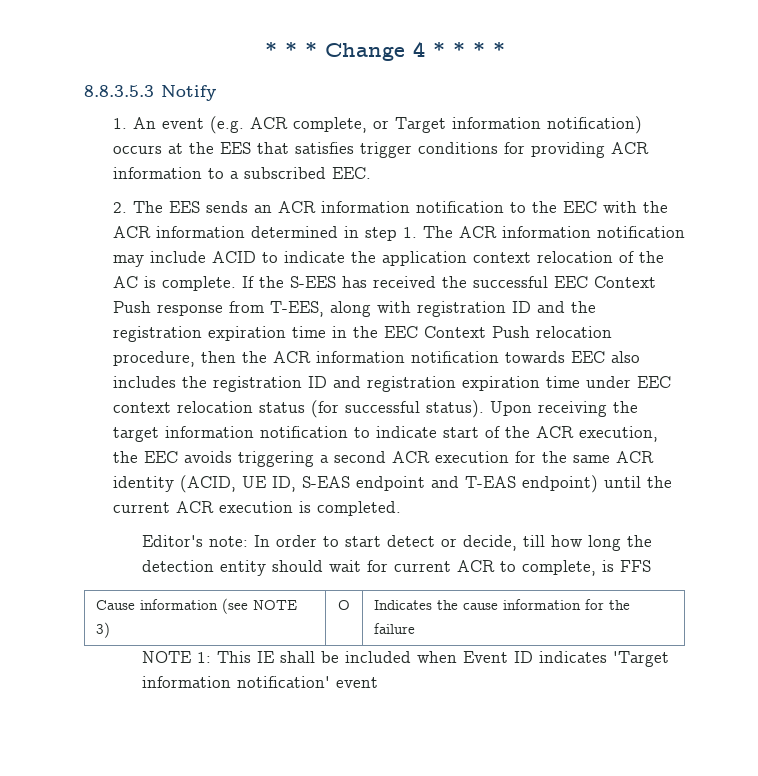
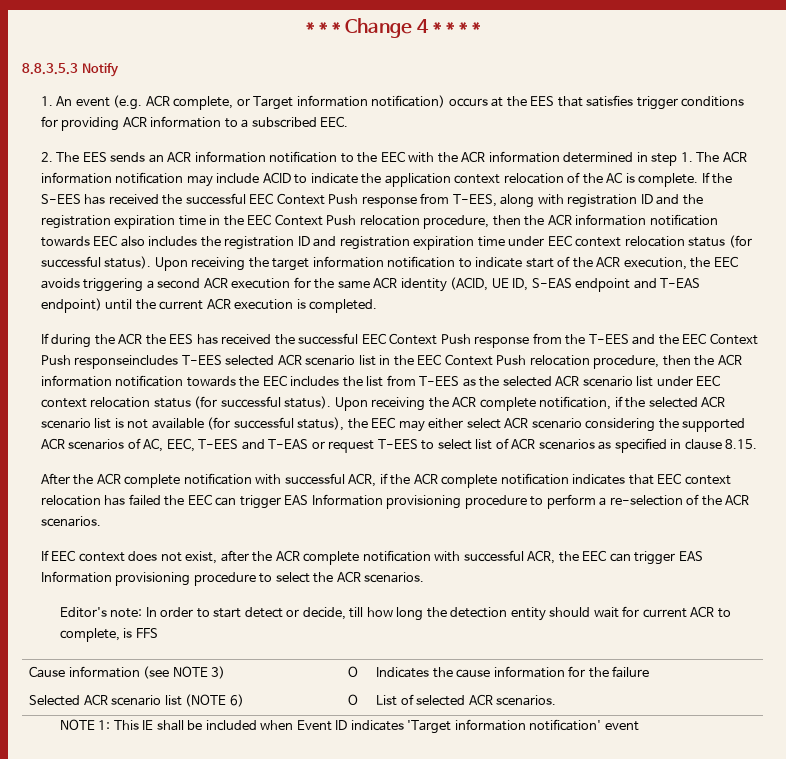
(401, 508) none -> [40,333,758,348] [40,354,742,369] [40,375,721,387] [40,396,726,411] [40,417,746,432] [40,438,758,453] [40,473,731,488] [40,494,750,509] [40,516,101,527] [40,550,703,565] [40,571,425,586] // If during the ACR the EES has received the successful EEC Context Push response from the T-EES and the EEC Context Push responseincludes T-EES selected ACR scenario list in the EEC Context Push relocation procedure, then the ACR information notification towards the EEC includes the list from T-EES as the selected ACR scenario list under EEC context relocation status (for successful status). Upon receiving the ACR complete notification, if the selected ACR scenario list is not available (for successful status), the EEC may either select ACR scenario considering the supported ACR scenarios of AC, EEC, T-EES and T-EAS or request T-EES to select list of ACR scenarios as specified in clause 8.15. // After the ACR complete notification with successful ACR, if the ACR complete notification indicates that EEC context relocation has failed the EEC can trigger EAS Information provisioning procedure to perform a re-selection of the ACR scenarios. // If EEC context does not exist, after the ACR complete notification with successful ACR, the EEC can trigger EAS Information provisioning procedure to select the ACR scenarios.
(416, 628) none -> [29,694,244,707] [347,694,358,705] [376,694,557,706] // Selected ACR scenario list (NOTE 6) | O | List of selected ACR scenarios.

